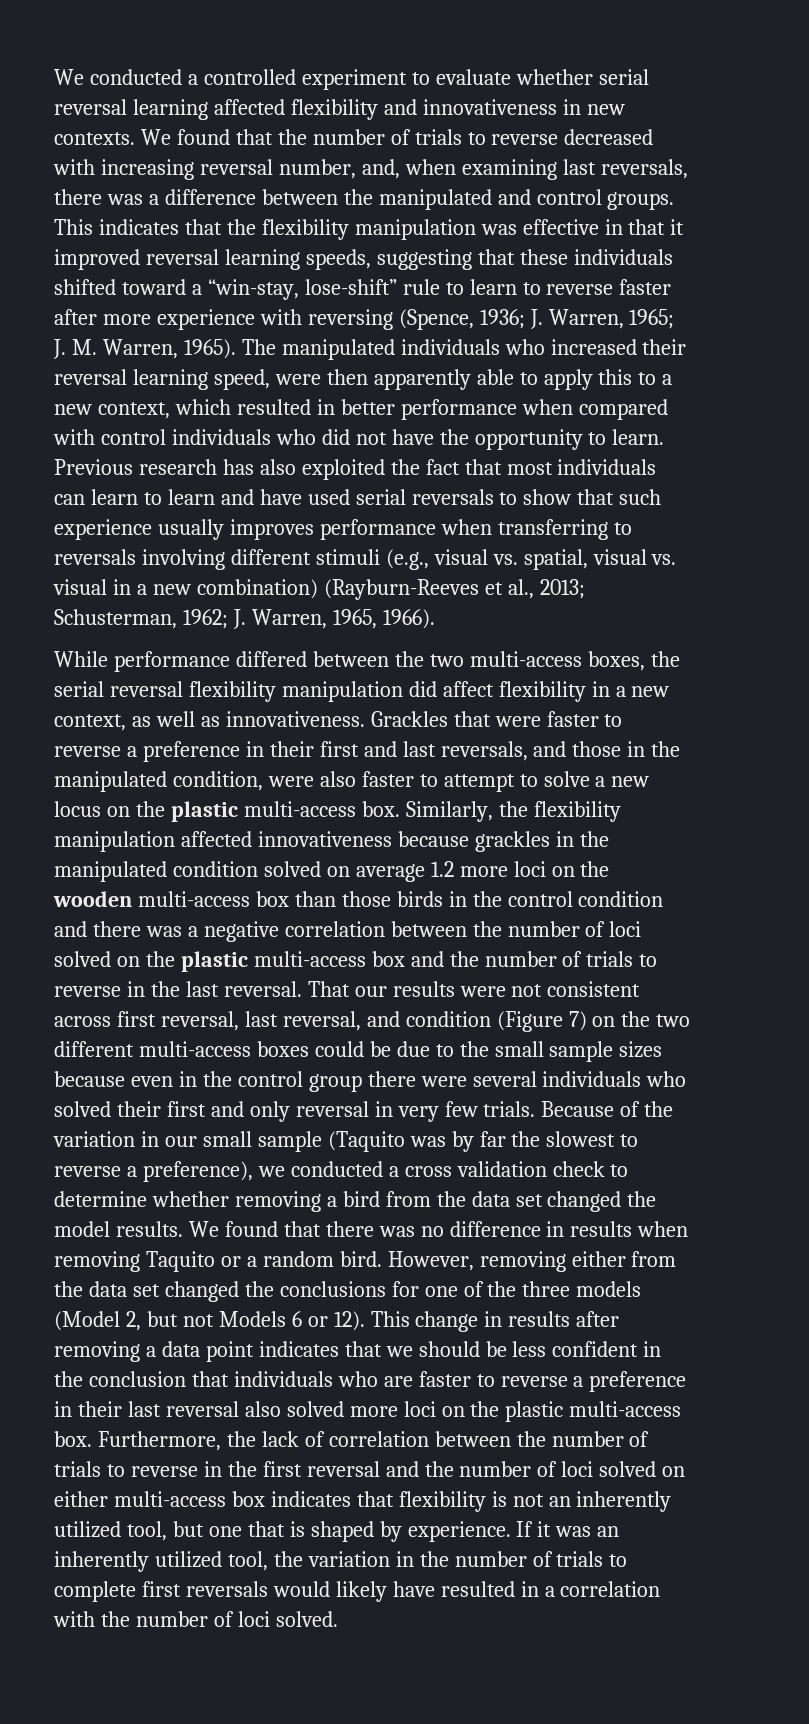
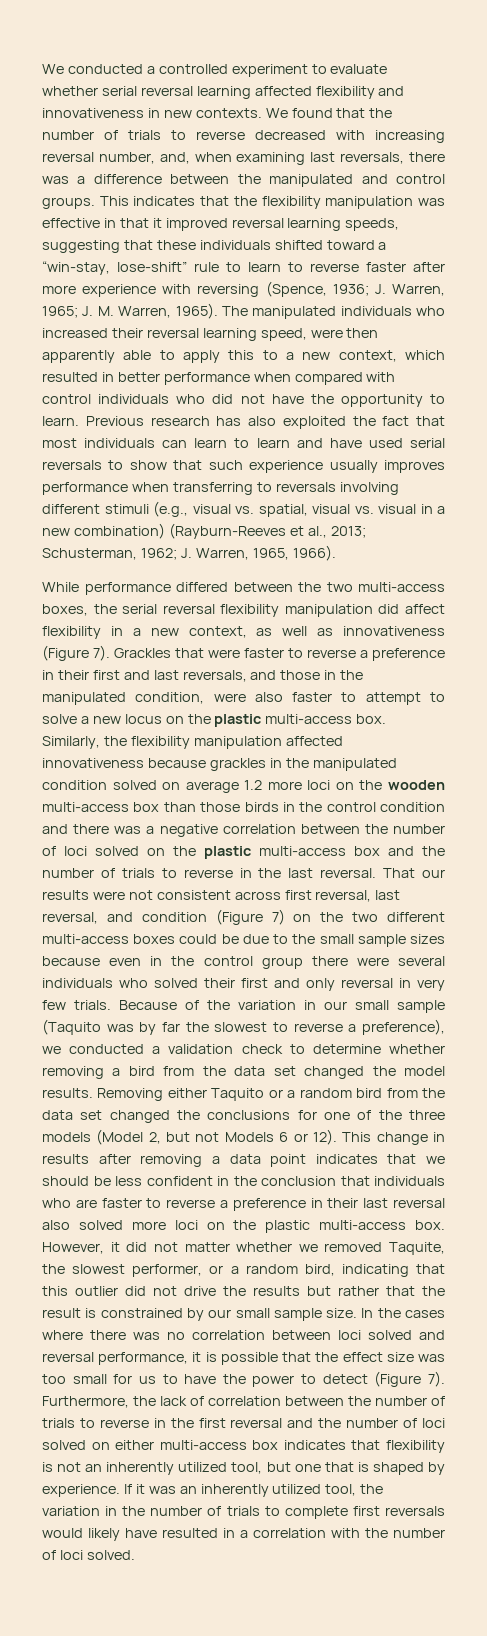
[225,711,365,727] innovativeness. -> [343,626,445,636] [42,645,110,661] innovativeness (Figure 7).
[404,1166,452,1177] cross -> (161, 1050) none
[188,1221,689,1237] [54,1251,626,1272] We found that there was no difference in results when removing Taquito or a random bird. However, removing either -> [97,1088,383,1101] Removing either Taquito or a random bird
(92, 1439) none -> [42,1242,445,1255] [42,1264,445,1277] [42,1286,445,1296] [42,1308,446,1321] [42,1330,445,1340] [42,1352,446,1365] [42,1371,445,1387] However, it did not matter whether we removed Taquite, the slowest performer, or a random bird, indicating that this outlier did not drive the results but rather that the result is constrained by our small sample size. In the cases where there was no correlation between loci solved and reversal performance, it is possible that the effect size was too small for us to have the power to detect (Figure 7).

